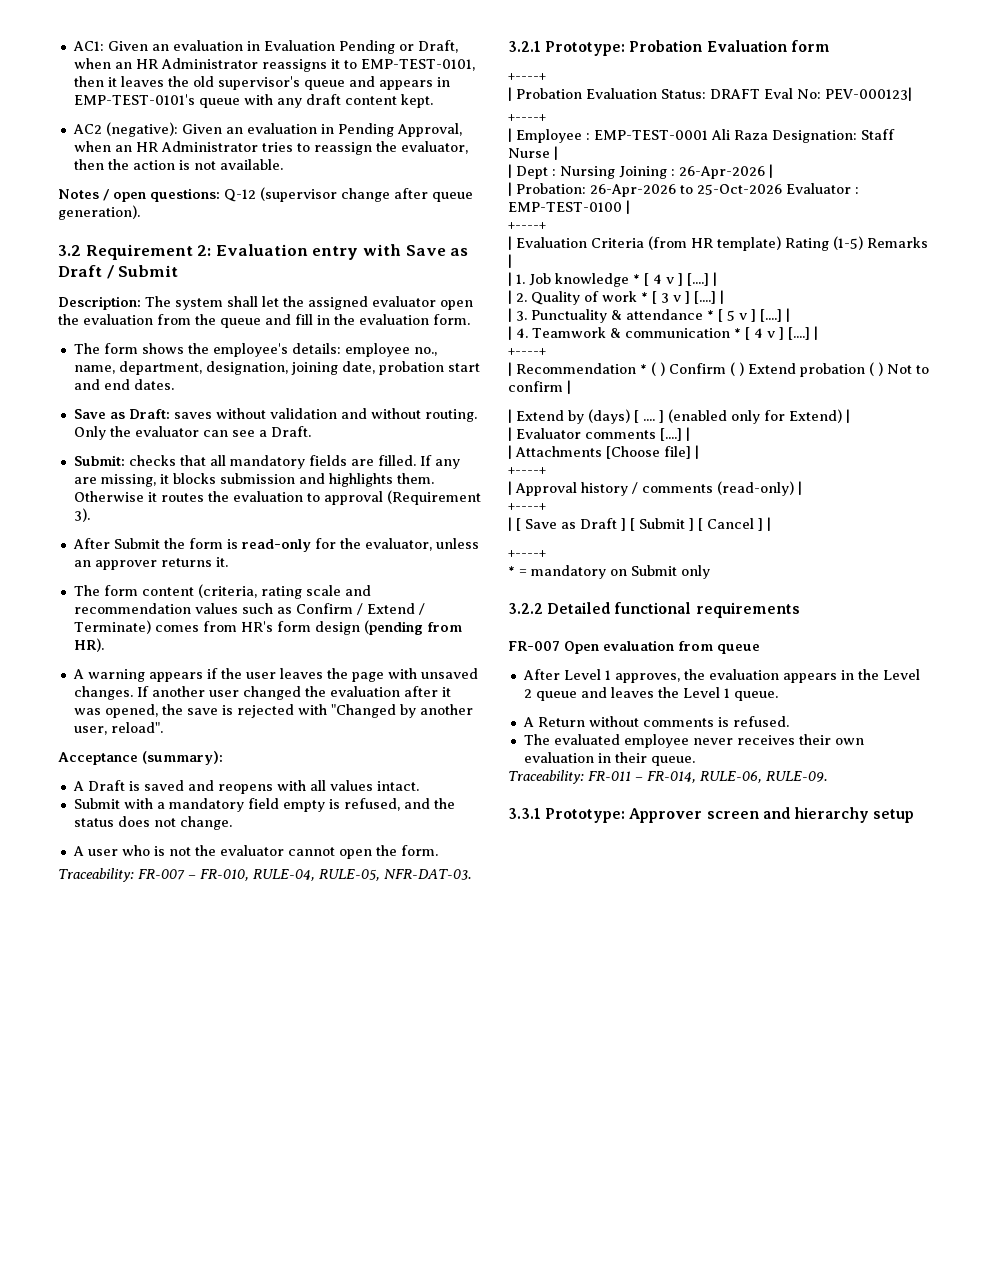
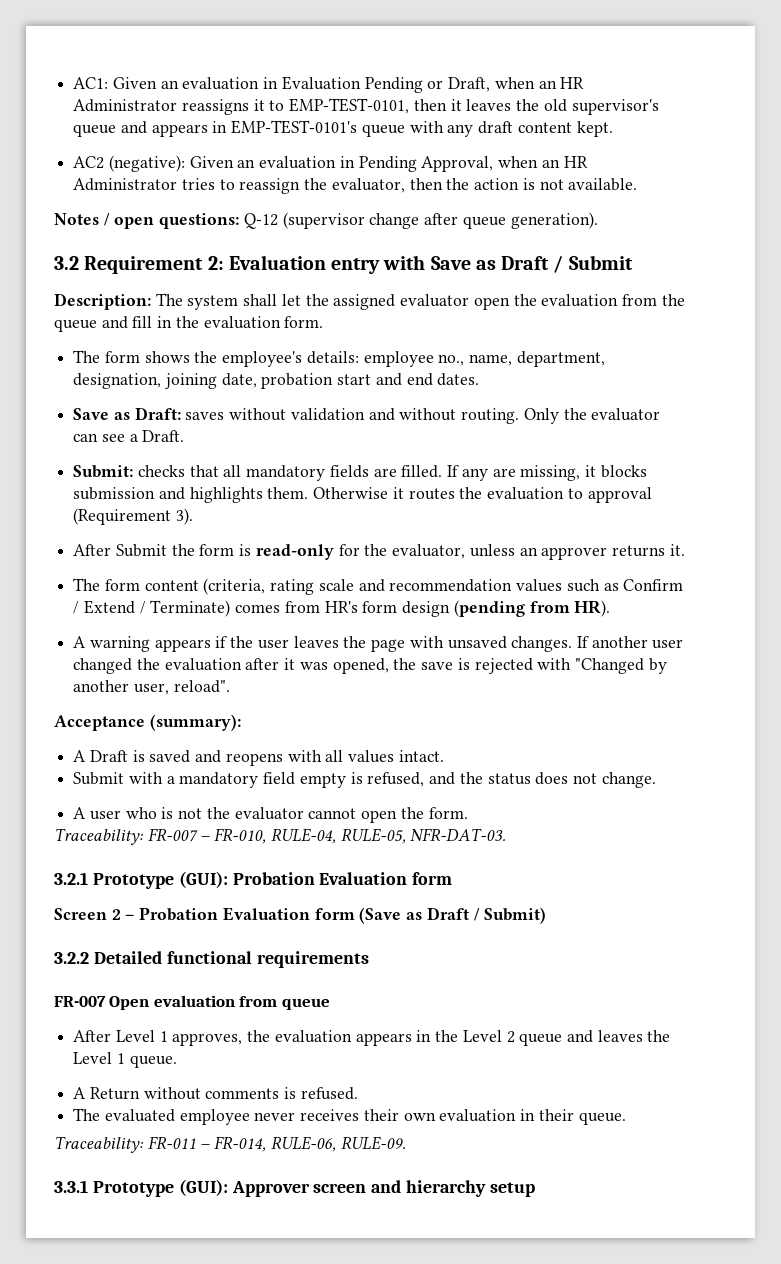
[545,41,626,56] Prototype: -> [92,871,228,889] Prototype (GUI):
[508,73,546,81] [508,87,912,101] [508,114,546,122] [508,128,895,143] [508,146,558,160] [508,164,773,179] [508,182,859,197] [508,200,630,214] [508,222,546,230] [508,236,928,251] [508,254,512,268] [508,272,717,287] [508,290,724,305] [508,308,790,323] [508,326,818,340] [508,348,546,356] [508,362,929,377] [508,380,571,394] [508,409,850,424] [508,427,690,441] [508,445,699,459] [508,467,546,475] [508,481,802,496] [508,503,546,511] [508,517,771,531] [508,550,546,558] [508,565,710,579] +----+ // | Probation Evaluation Status: DRAFT Eval No: PEV-000123| // +----+ // | Employee : EMP-TEST-0001 Ali Raza Designation: Staff Nurse | // | Dept : Nursing Joining : 26-Apr-2026 | // | Probation: 26-Apr-2026 to 25-Oct-2026 Evaluator : EMP-TEST-0100 | // +----+ // | Evaluation Criteria (from HR template) Rating (1-5) Remarks | // | 1. Job knowledge * [ 4 v ] [....] | // | 2. Quality of work * [ 3 v ] [....] | // | 3. Punctuality & attendance * [ 5 v ] [....] | // | 4. Teamwork & communication * [ 4 v ] [....] | // +----+ // | Recommendation * ( ) Confirm ( ) Extend probation ( ) Not to confirm | // | Extend by (days) [ .... ] (enabled only for Extend) | // | Evaluator comments [....] | // | Attachments [Choose file] | // +----+ // | Approval history / comments (read-only) | // +----+ // | [ Save as Draft ] [ Submit ] [ Cancel ] | // +----+ // * = mandatory on Submit only -> [54,907,547,924] Screen 2 – Probation Evaluation form (Save as Draft / Submit)
[545,808,626,823] Prototype: -> [92,1179,228,1197] Prototype (GUI):

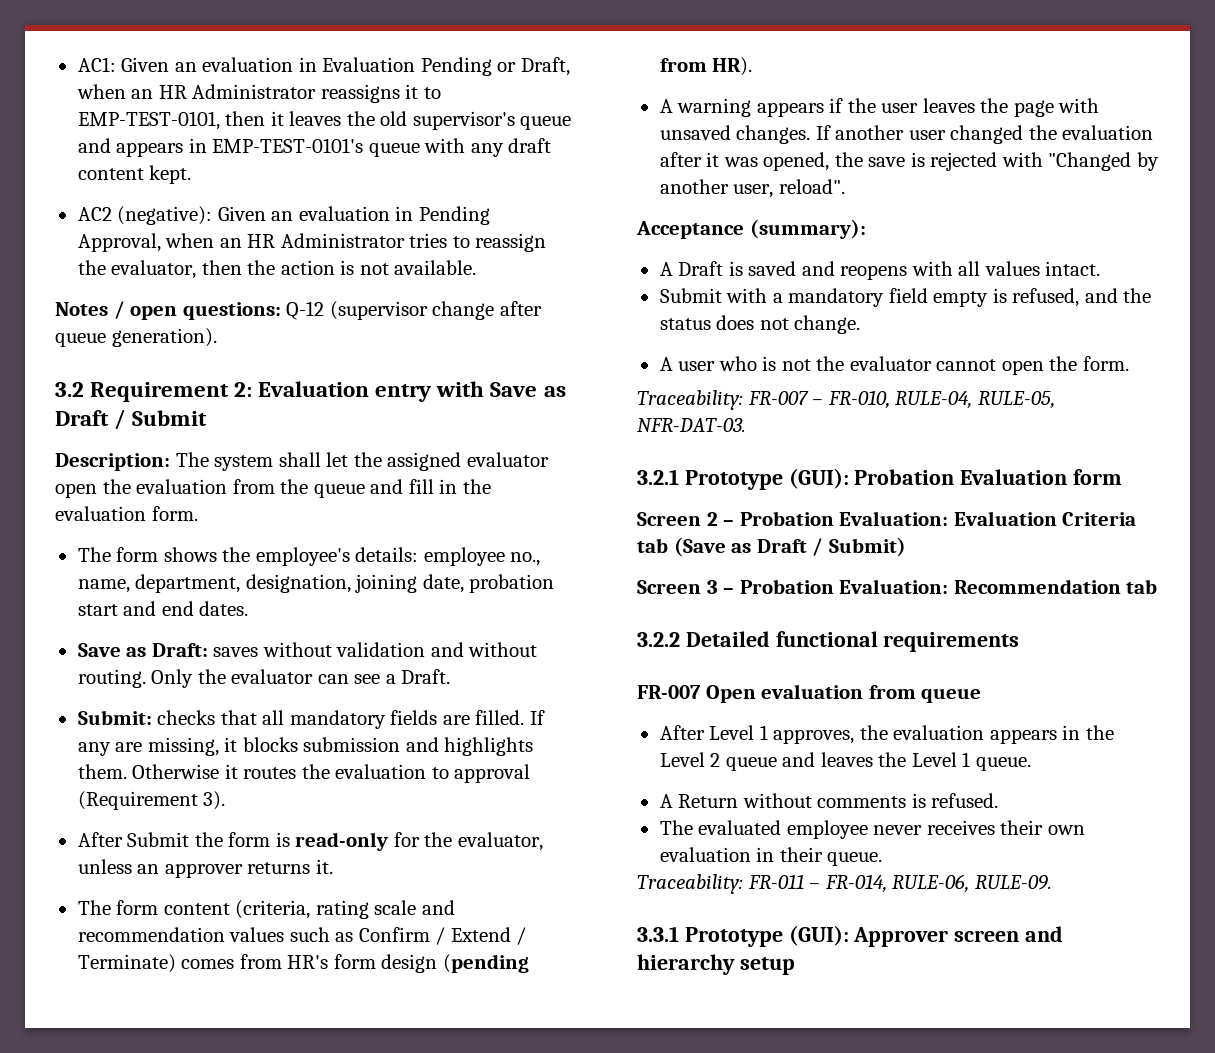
[222,907,355,921] Evaluation form -> [839,511,1137,526] [637,538,668,553] Evaluation: Evaluation Criteria tab
(547, 915) none -> [637,579,1158,594] // Screen 3 – Probation Evaluation: Recommendation tab

